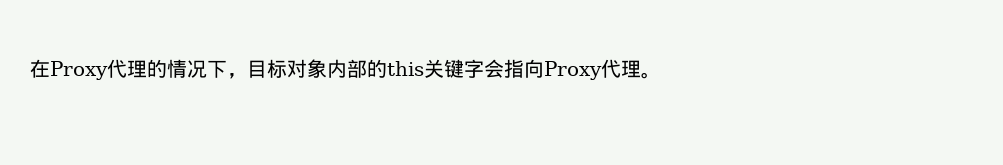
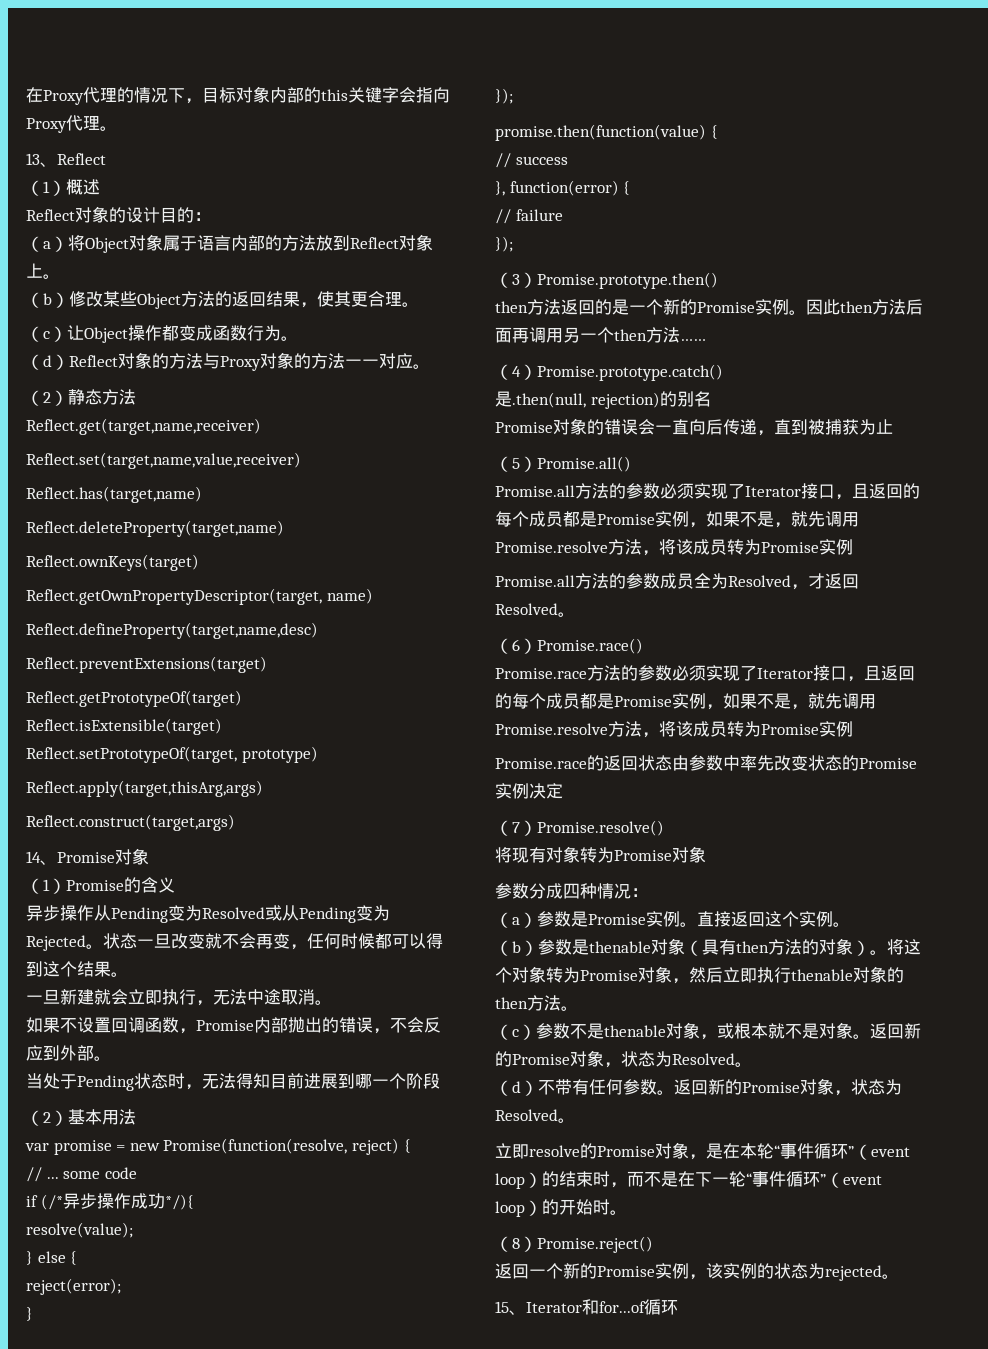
(661, 75) none -> [26,153,106,167] [26,179,100,196] [26,206,211,223] [26,234,433,253] [26,263,60,279] [26,291,419,309] [26,325,298,343] [26,352,430,371] [26,389,136,406] [26,418,261,435] [26,452,301,469] [26,486,202,503] [26,520,284,537] [26,554,199,571] [26,588,373,605] [26,622,318,639] [26,656,267,673] [26,690,242,707] [26,718,222,735] [26,746,318,763] [26,780,263,797] [26,814,235,831] [26,848,149,865] [26,877,175,894] [26,905,390,923] [26,933,443,951] [26,961,128,977] [26,989,332,1006] [26,1017,441,1034] [26,1045,111,1061] [26,1073,440,1091] [26,1109,136,1126] [25,1138,411,1155] [26,1167,137,1182] [26,1193,194,1210] [26,1222,133,1238] [26,1251,78,1265] [26,1278,121,1295] [26,1307,33,1321] [495,88,513,104] [495,124,718,141] [495,153,568,168] [495,180,631,196] [495,209,563,224] [495,236,513,252] [495,272,718,289] [495,299,923,315] [495,327,706,343] [495,364,723,381] [495,391,711,409] [495,418,893,436] [495,456,631,472] [495,483,920,500] [495,511,859,528] [495,539,853,556] [495,573,859,590] [495,603,575,617] [495,638,643,654] [495,665,915,682] [495,693,876,710] [495,721,853,738] [495,755,917,771] [495,783,563,799] [495,820,664,836] [495,846,706,863] [495,883,648,899] [495,911,850,928] [495,938,921,956] [495,966,904,984] [495,995,578,1011] [495,1022,921,1040] [495,1050,752,1068] [495,1078,902,1096] [495,1109,575,1123] [495,1142,910,1160] [495,1171,882,1189] [495,1199,627,1217] [495,1236,653,1253] [495,1263,899,1281] [495,1299,678,1315] // 13、Reflect // （1）概述 // Reflect对象的设计目的： // （a）将Object对象属于语言内部的方法放到Reflect对象上。 // （b）修改某些Object方法的返回结果，使其更合理。 // （c）让Object操作都变成函数行为。 // （d）Reflect对象的方法与Proxy对象的方法一一对应。 // （2）静态方法 // Reflect.get(target,name,receiver) // Reflect.set(target,name,value,receiver) // Reflect.has(target,name) // Reflect.deleteProperty(target,name) // Reflect.ownKeys(target) // Reflect.getOwnPropertyDescriptor(target, name) // Reflect.defineProperty(target,name,desc) // Reflect.preventExtensions(target) // Reflect.getPrototypeOf(target) // Reflect.isExtensible(target) // Reflect.setPrototypeOf(target, prototype) // Reflect.apply(target,thisArg,args) // Reflect.construct(target,args) // 14、Promise对象 // （1）Promise的含义 // 异步操作从Pending变为Resolved或从Pending变为Rejected。状态一旦改变就不会再变，任何时候都可以得到这个结果。 // 一旦新建就会立即执行，无法中途取消。 // 如果不设置回调函数，Promise内部抛出的错误，不会反应到外部。 // 当处于Pending状态时，无法得知目前进展到哪一个阶段 // （2）基本用法 // var promise = new Promise(function(resolve, reject) { // // ... some code // if (/*异步操作成功*/){ // resolve(value); // } else { // reject(error); // } // }); // promise.then(function(value) { // // success // }, function(error) { // // failure // }); // （3）Promise.prototype.then() // then方法返回的是一个新的Promise实例。因此then方法后面再调用另一个then方法…… // （4）Promise.prototype.catch() // 是.then(null, rejection)的别名 // Promise对象的错误会一直向后传递，直到被捕获为止 // （5）Promise.all() // Promise.all方法的参数必须实现了Iterator接口，且返回的每个成员都是Promise实例，如果不是，就先调用Promise.resolve方法，将该成员转为Promise实例 // Promise.all方法的参数成员全为Resolved，才返回Resolved。 // （6）Promise.race() // Promise.race方法的参数必须实现了Iterator接口，且返回的每个成员都是Promise实例，如果不是，就先调用Promise.resolve方法，将该成员转为Promise实例 // Promise.race的返回状态由参数中率先改变状态的Promise实例决定 // （7）Promise.resolve() // 将现有对象转为Promise对象 // 参数分成四种情况： // （a）参数是Promise实例。直接返回这个实例。 // （b）参数是thenable对象（具有then方法的对象）。将这个对象转为Promise对象，然后立即执行thenable对象的then方法。 // （c）参数不是thenable对象，或根本就不是对象。返回新的Promise对象，状态为Resolved。 // （d）不带有任何参数。返回新的Promise对象，状态为Resolved。 // 立即resolve的Promise对象，是在本轮“事件循环”（event loop）的结束时，而不是在下一轮“事件循环”（event loop）的开始时。 // （8）Promise.reject() // 返回一个新的Promise实例，该实例的状态为rejected。 // 15、Iterator和for...of循环

